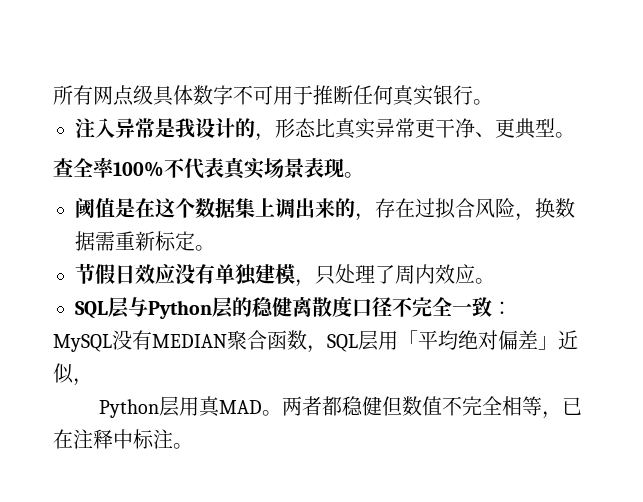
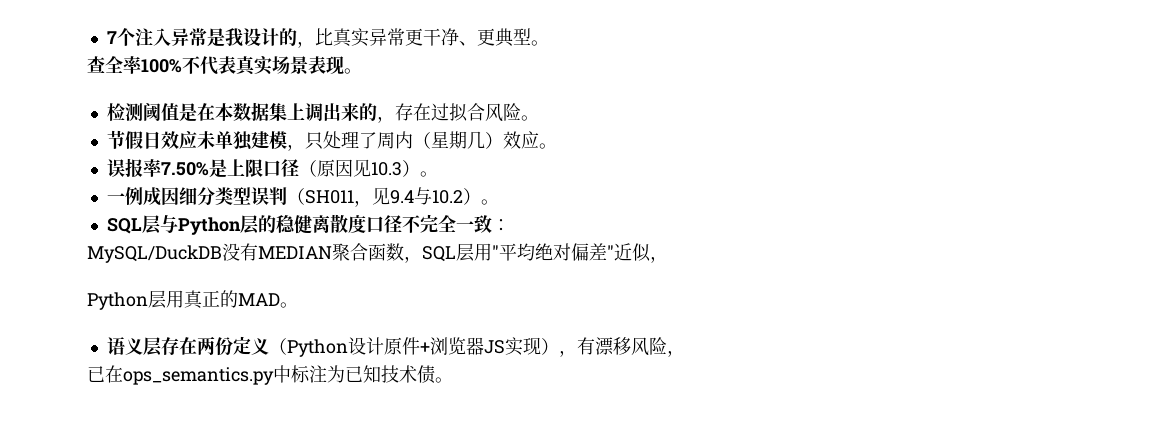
[53,85,493,106] 所有网点级具体数字不可用于推断任何真实银行。 // -> [106,28,135,46] 7个
[275,118,316,138] 形态 -> (315, 44) none
(364, 175) none -> [106,103,143,121] 检测
[155,198,195,218] 这个 -> [214,103,233,121] 本
[515,198,575,221] [75,231,195,251] ，换数据需重新标定 -> (521, 112) none
[175,264,215,284] 没有 -> [196,131,215,149] 未
(435, 274) none -> [412,131,503,149] （星期几）
(495, 281) none -> [106,158,438,178] [106,187,499,207] // 误报率7.50%是上限口径（原因见10.3）。 // 一例成因细分类型误判（SH011，见9.4与10.2）。
[53,334,112,352] MySQL -> [87,245,222,263] MySQL/DuckDB
[398,330,418,348] 「 -> [492,245,499,259] "
[538,336,558,350] 」 -> [607,245,614,259] "
(220, 406) none -> [202,290,238,308] 正的
[281,396,582,419] [53,429,173,449] 两者都稳健但数值不完全相等，已在注释中标注 -> [106,336,685,357] [87,365,435,385] // 语义层存在两份定义（Python设计原件+浏览器JS实现），有漂移风险， // 已在ops_semantics.py中标注为已知技术债

